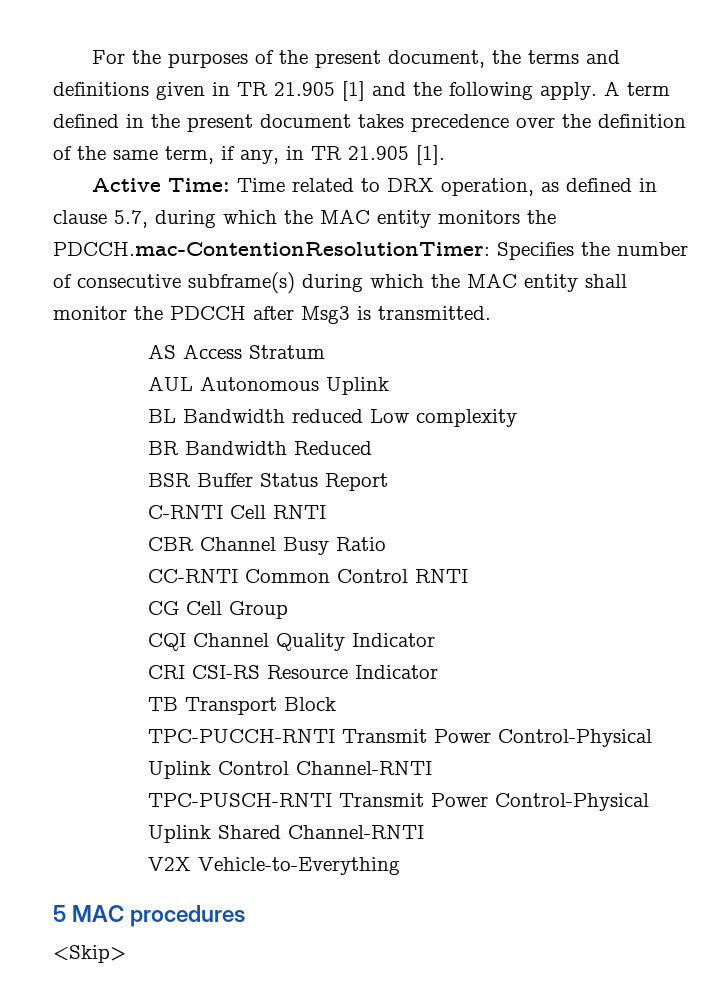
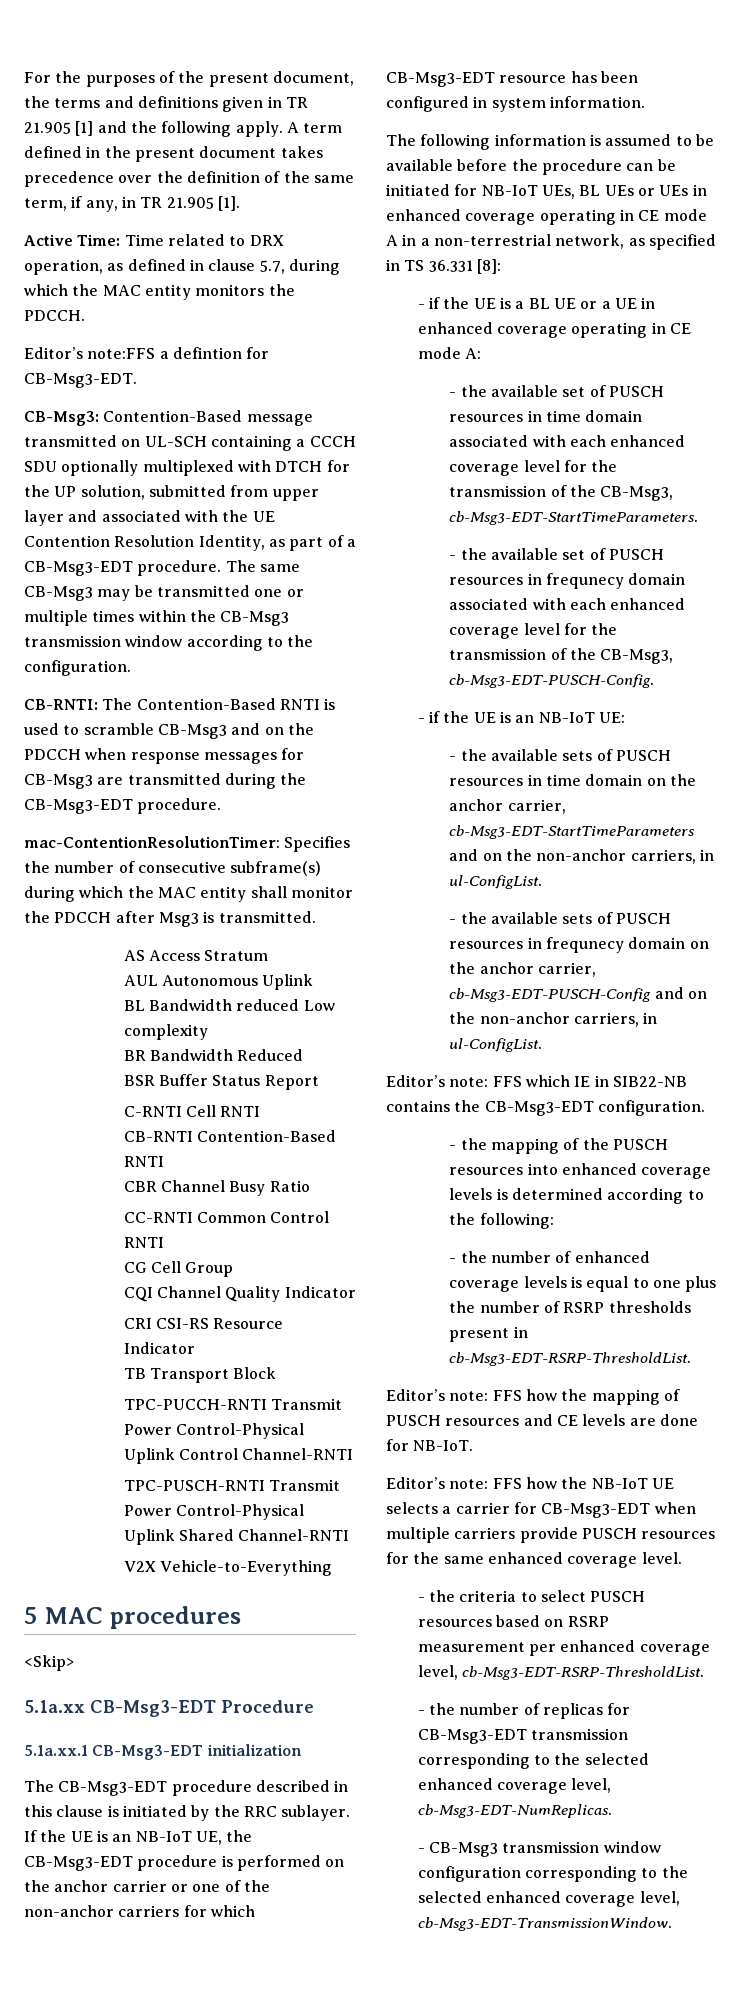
[53,242,490,256] PDCCH.mac-ContentionResolutionTimer: -> [24,310,85,321] [24,347,270,359] [24,373,137,388] [24,410,313,426] [24,435,356,451] [24,460,350,476] [24,485,319,501] [24,510,275,526] [24,535,356,551] [24,560,300,576] [24,585,304,601] [24,610,290,626] [24,635,314,651] [24,660,131,676] [24,698,336,710] [24,723,314,739] [24,748,305,764] [24,773,307,789] [24,798,222,814] [24,836,280,848] PDCCH. // Editor’s note:FFS a defintion for CB-Msg3-EDT. // CB-Msg3: Contention-Based message transmitted on UL-SCH containing a CCCH SDU optionally multiplexed with DTCH for the UP solution, submitted from upper layer and associated with the UE Contention Resolution Identity, as part of a CB-Msg3-EDT procedure. The same CB-Msg3 may be transmitted one or multiple times within the CB-Msg3 transmission window according to the configuration. // CB-RNTI: The Contention-Based RNTI is used to scramble CB-Msg3 and on the PDCCH when response messages for CB-Msg3 are transmitted during the CB-Msg3-EDT procedure. // mac-ContentionResolutionTimer:
(327, 512) none -> [123,1130,336,1142] [123,1156,164,1167] // CB-RNTI Contention-Based RNTI
(126, 954) none -> [24,1700,314,1717] [24,1744,302,1760] [24,1780,349,1796] [24,1805,351,1821] [24,1830,253,1845] [24,1855,345,1871] [24,1880,270,1892] [24,1905,255,1917] [386,71,638,87] [386,96,645,112] [386,134,714,150] [386,159,676,175] [386,184,707,199] [386,209,707,225] [386,234,716,250] [386,259,501,274] [417,297,656,309] [417,322,692,338] [417,347,482,359] [449,385,665,397] [449,410,643,422] [449,435,686,447] [449,460,618,476] [449,485,674,501] [449,511,699,525] [449,548,665,560] [449,573,686,589] [449,598,686,610] [449,623,618,639] [449,648,674,664] [449,674,655,688] [417,711,625,723] [449,749,672,761] [449,774,697,786] [449,799,566,814] [449,825,696,839] [449,849,715,864] [449,875,543,889] [449,912,672,924] [449,937,709,953] [449,962,597,977] [449,987,708,1002] [449,1012,658,1027] [449,1038,543,1052] [386,1075,687,1087] [386,1100,705,1116] [449,1138,669,1154] [449,1163,712,1179] [449,1188,704,1204] [449,1213,554,1229] [449,1251,650,1263] [449,1276,717,1292] [449,1301,691,1313] [449,1326,528,1342] [449,1352,692,1366] [386,1389,680,1405] [386,1414,698,1426] [386,1439,474,1451] [386,1477,674,1489] [386,1502,696,1518] [386,1527,716,1543] [386,1552,682,1568] [417,1590,646,1602] [417,1615,609,1627] [417,1640,710,1656] [417,1665,705,1680] [417,1703,631,1719] [417,1728,629,1744] [417,1753,649,1769] [417,1778,612,1794] [417,1804,612,1818] [417,1841,661,1857] [417,1866,688,1882] [417,1891,680,1907] [417,1917,672,1931] // 5.1a.xx CB-Msg3-EDT Procedure // 5.1a.xx.1 CB-Msg3-EDT initialization // The CB-Msg3-EDT procedure described in this clause is initiated by the RRC sublayer. If the UE is an NB-IoT UE, the CB-Msg3-EDT procedure is performed on the anchor carrier or one of the non-anchor carriers for which CB-Msg3-EDT resource has been configured in system information. // The following information is assumed to be available before the procedure can be initiated for NB-IoT UEs, BL UEs or UEs in enhanced coverage operating in CE mode A in a non-terrestrial network, as specified in TS 36.331 [8]: // - if the UE is a BL UE or a UE in enhanced coverage operating in CE mode A: // - the available set of PUSCH resources in time domain associated with each enhanced coverage level for the transmission of the CB-Msg3, cb-Msg3-EDT-StartTimeParameters. // - the available set of PUSCH resources in frequnecy domain associated with each enhanced coverage level for the transmission of the CB-Msg3, cb-Msg3-EDT-PUSCH-Config. // - if the UE is an NB-IoT UE: // - the available sets of PUSCH resources in time domain on the anchor carrier, cb-Msg3-EDT-StartTimeParameters and on the non-anchor carriers, in ul-ConfigList. // - the available sets of PUSCH resources in frequnecy domain on the anchor carrier, cb-Msg3-EDT-PUSCH-Config and on the non-anchor carriers, in ul-ConfigList. // Editor’s note: FFS which IE in SIB22-NB contains the CB-Msg3-EDT configuration. // - the mapping of the PUSCH resources into enhanced coverage levels is determined according to the following: // - the number of enhanced coverage levels is equal to one plus the number of RSRP thresholds present in cb-Msg3-EDT-RSRP-ThresholdList. // Editor’s note: FFS how the mapping of PUSCH resources and CE levels are done for NB-IoT. // Editor’s note: FFS how the NB-IoT UE selects a carrier for CB-Msg3-EDT when multiple carriers provide PUSCH resources for the same enhanced coverage level. // - the criteria to select PUSCH resources based on RSRP measurement per enhanced coverage level, cb-Msg3-EDT-RSRP-ThresholdList. // - the number of replicas for CB-Msg3-EDT transmission corresponding to the selected enhanced coverage level, cb-Msg3-EDT-NumReplicas. // - CB-Msg3 transmission window configuration corresponding to the selected enhanced coverage level, cb-Msg3-EDT-TransmissionWindow.

